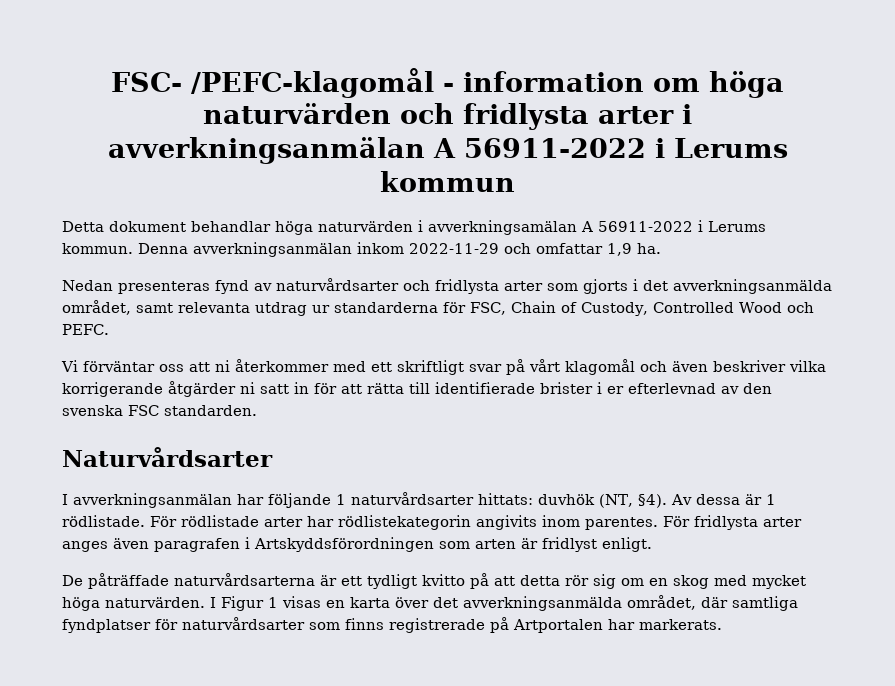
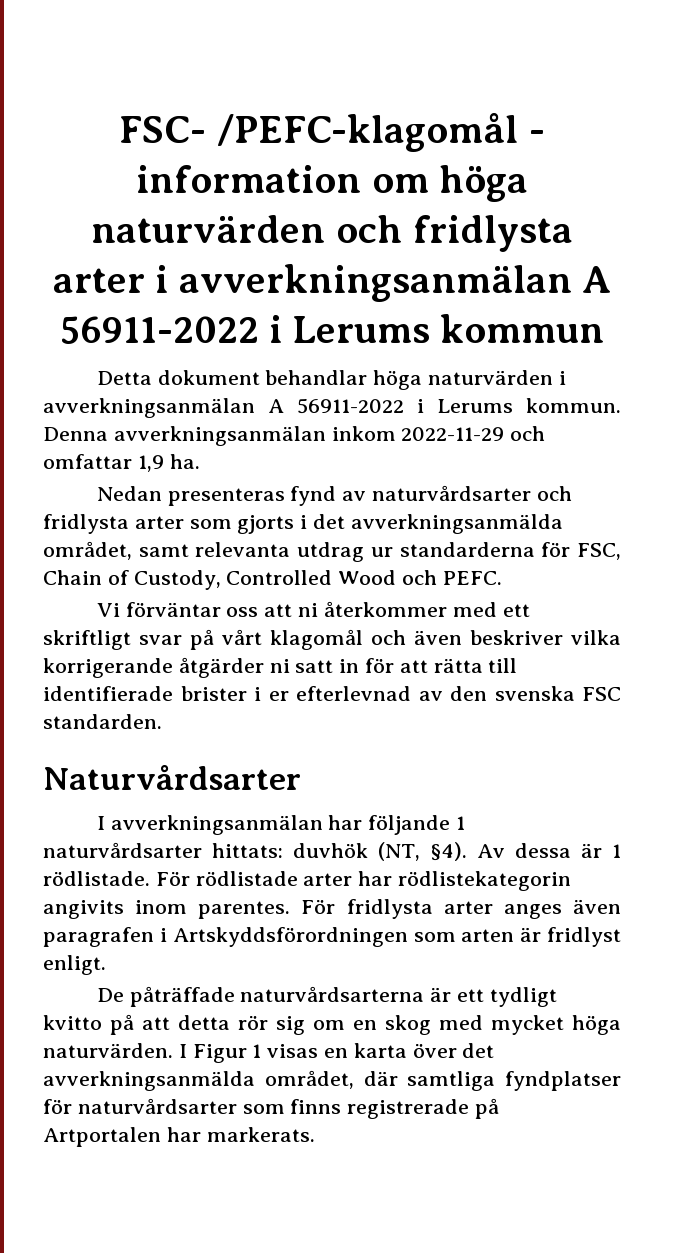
[428,220,577,235] avverkningsamälan -> [43,398,255,418] avverkningsanmälan

